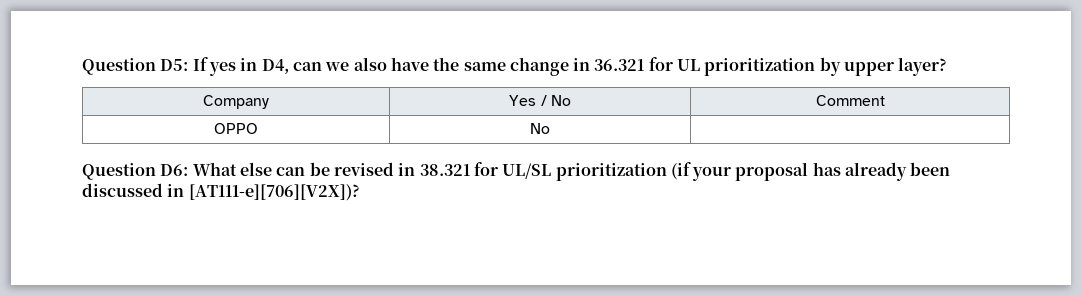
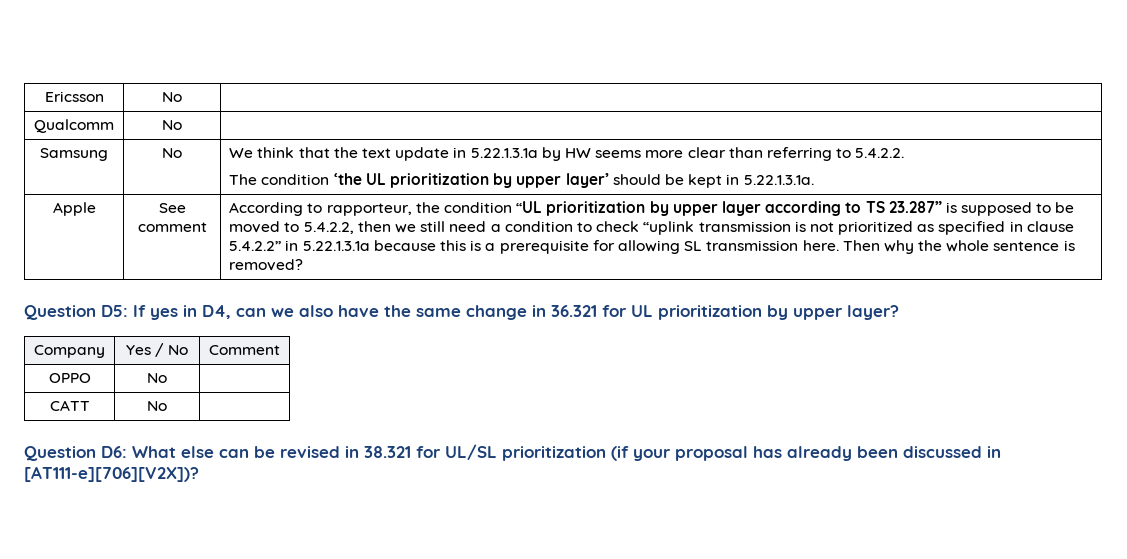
(82, 66) none -> [44,91,104,102] [162,92,182,102] [34,119,114,133] [162,120,182,130] [40,148,108,161] [162,148,182,158] [229,147,905,161] [229,173,814,188] [52,202,96,216] [158,203,186,213] [137,222,207,232] [229,201,1075,216] [229,221,1074,235] [229,240,1075,254] [229,259,304,271] Ericsson | No | // Qualcomm | No | // Samsung | No | We think that the text update in 5.22.1.3.1a by HW seems more clear than referring to 5.4.2.2. // The condition ‘the UL prioritization by upper layer’ should be kept in 5.22.1.3.1a. // Apple | See comment | According to rapporteur, the condition “UL prioritization by upper layer according to TS 23.287” is supposed to be moved to 5.4.2.2, then we still need a condition to check “uplink transmission is not prioritized as specified in clause 5.4.2.2” in 5.22.1.3.1a because this is a prerequisite for allowing SL transmission here. Then why the whole sentence is removed? //
(550, 128) none -> [49,400,90,411] [147,401,167,411] // CATT | No |

